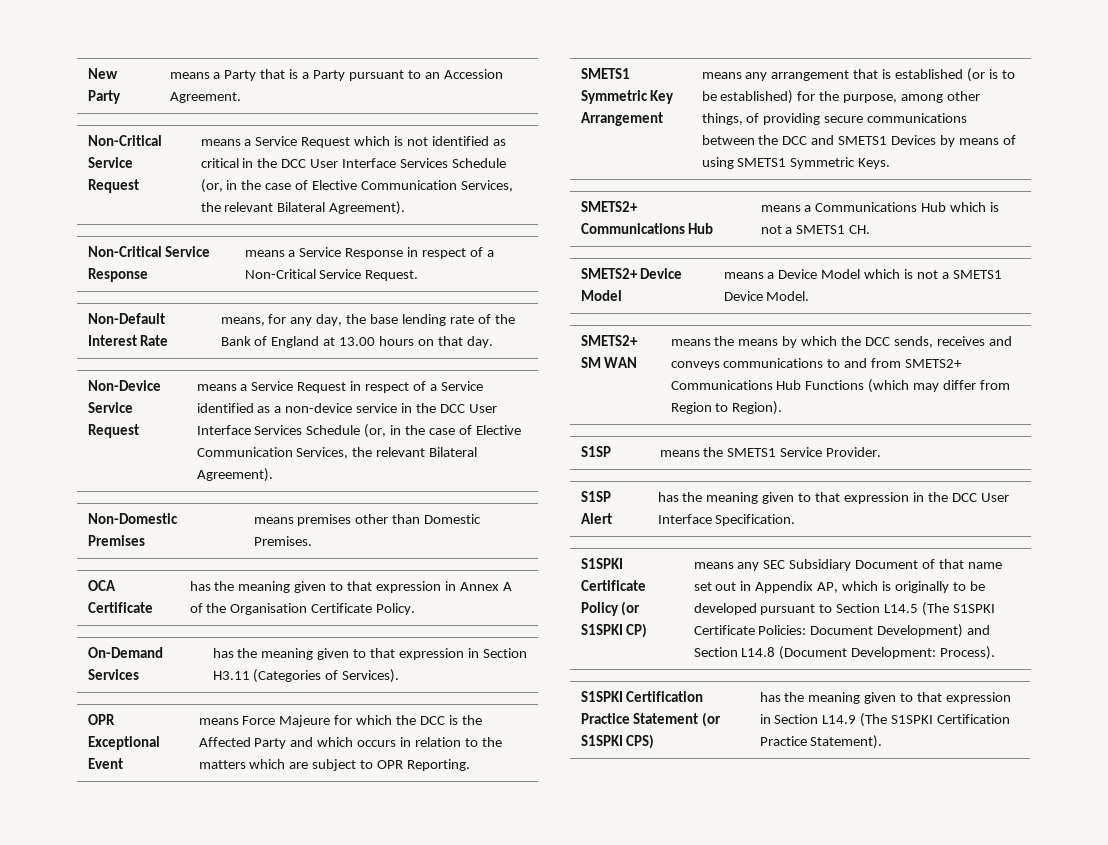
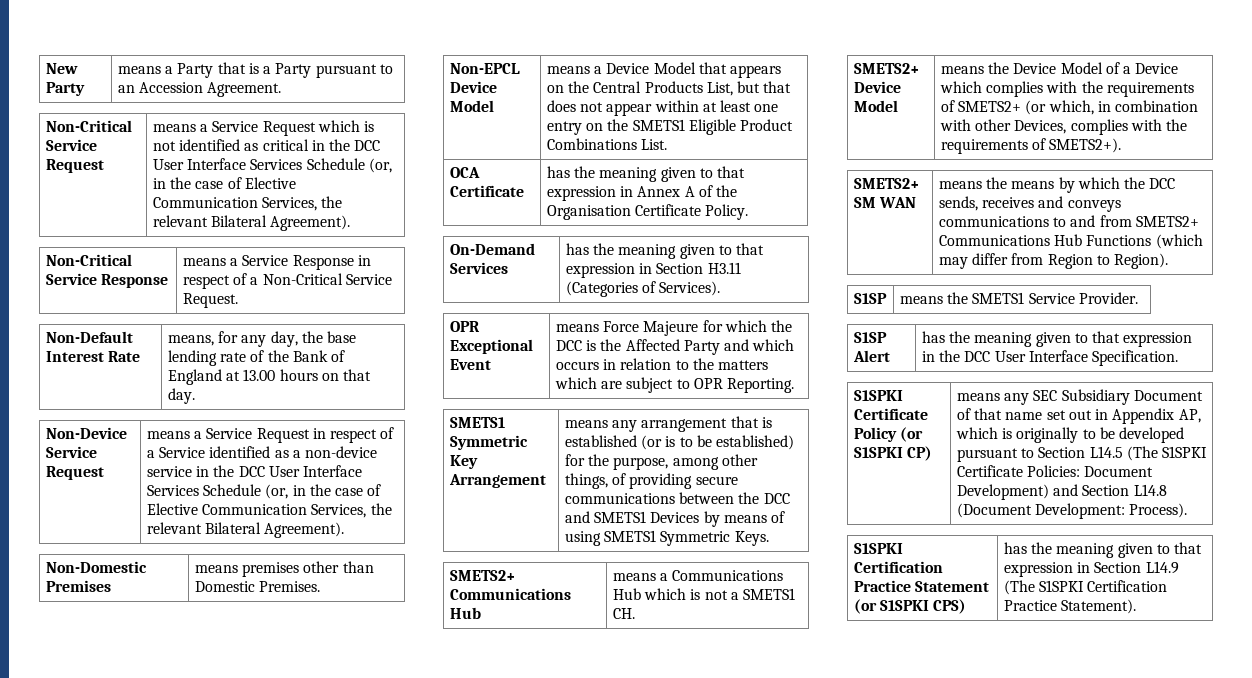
(312, 541) none -> [449,63,520,74] [449,81,497,93] [449,100,494,112] [546,62,782,78] [546,81,792,96] [546,100,779,116] [546,119,794,135] [546,138,667,150] // Non-EPCL Device Model | means a Device Model that appears on the Central Products List, but that does not appear within at least one entry on the SMETS1 Eligible Product Combinations List.
[767,269,1002,279] [723,291,810,301] a Device Model which is not a SMETS1 Device Model. -> [987,62,1179,74] [939,81,1194,97] [940,100,1199,115] [939,119,1188,135] [940,138,1122,154] the Device Model of a Device which complies with the requirements of SMETS2+ (or which, in combination with other Devices, complies with the requirements of SMETS2+).

